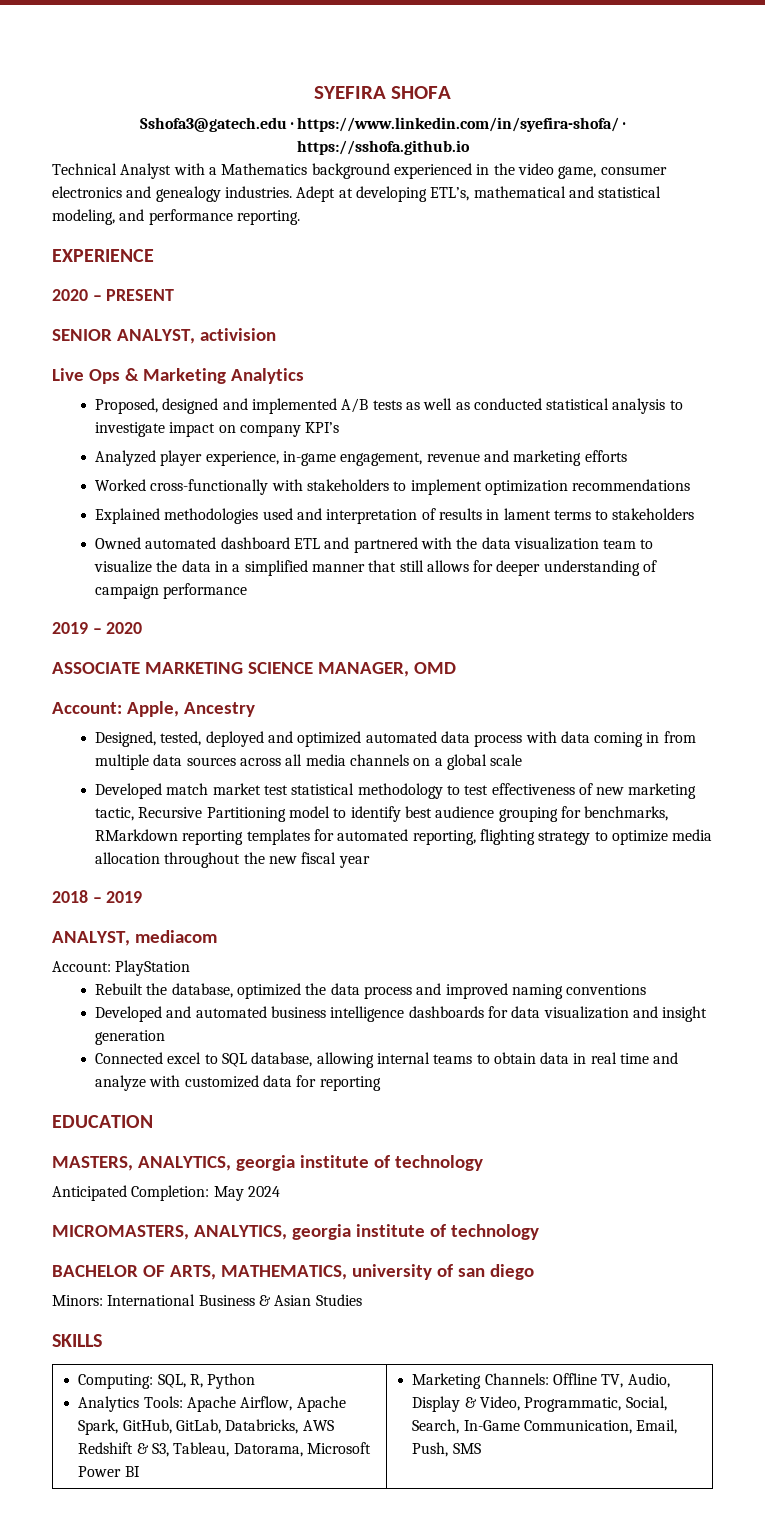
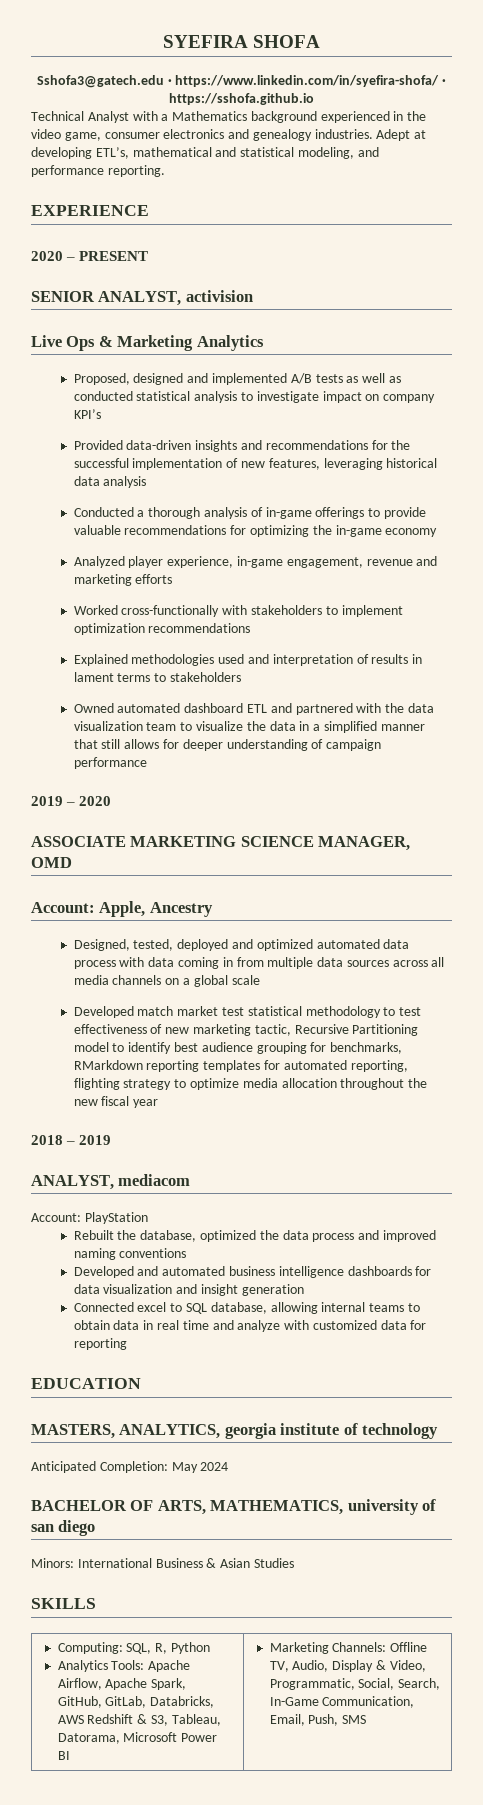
(340, 427) none -> [73,440,411,452] [73,458,438,470] [73,476,147,488] [73,507,426,519] [73,525,438,537] // Provided data-driven insights and recommendations for the successful implementation of new features, leveraging historical data analysis // Conducted a thorough analysis of in-game offerings to provide valuable recommendations for optimizing the in-game economy
[52,1224,539,1240] // MICROMASTERS, ANALYTICS, georgia institute of technology -> (229, 1466) none

